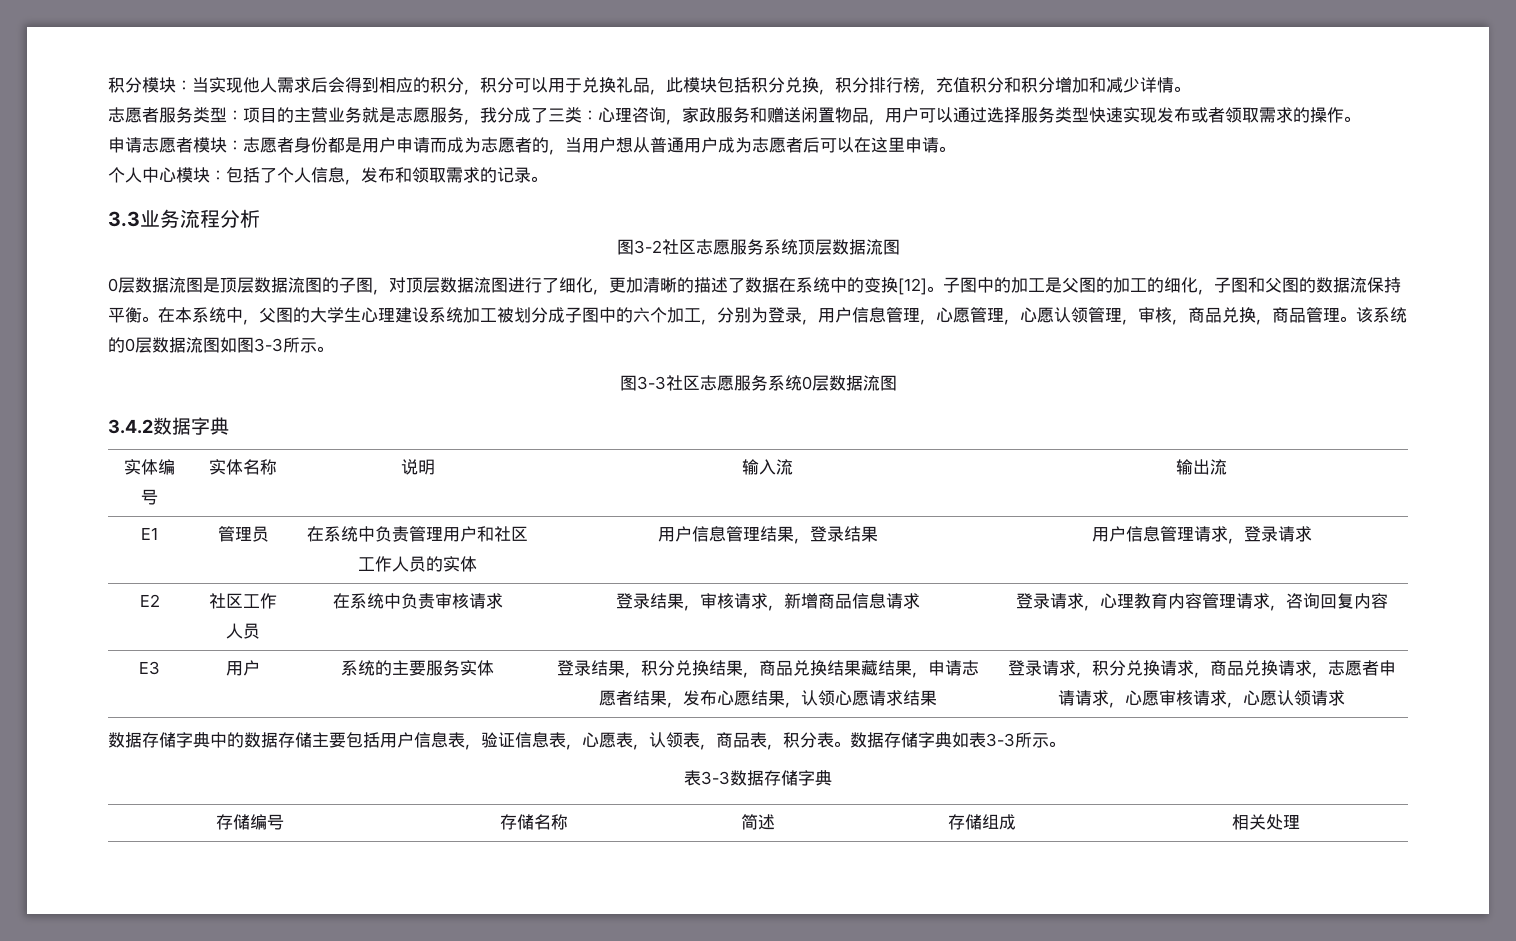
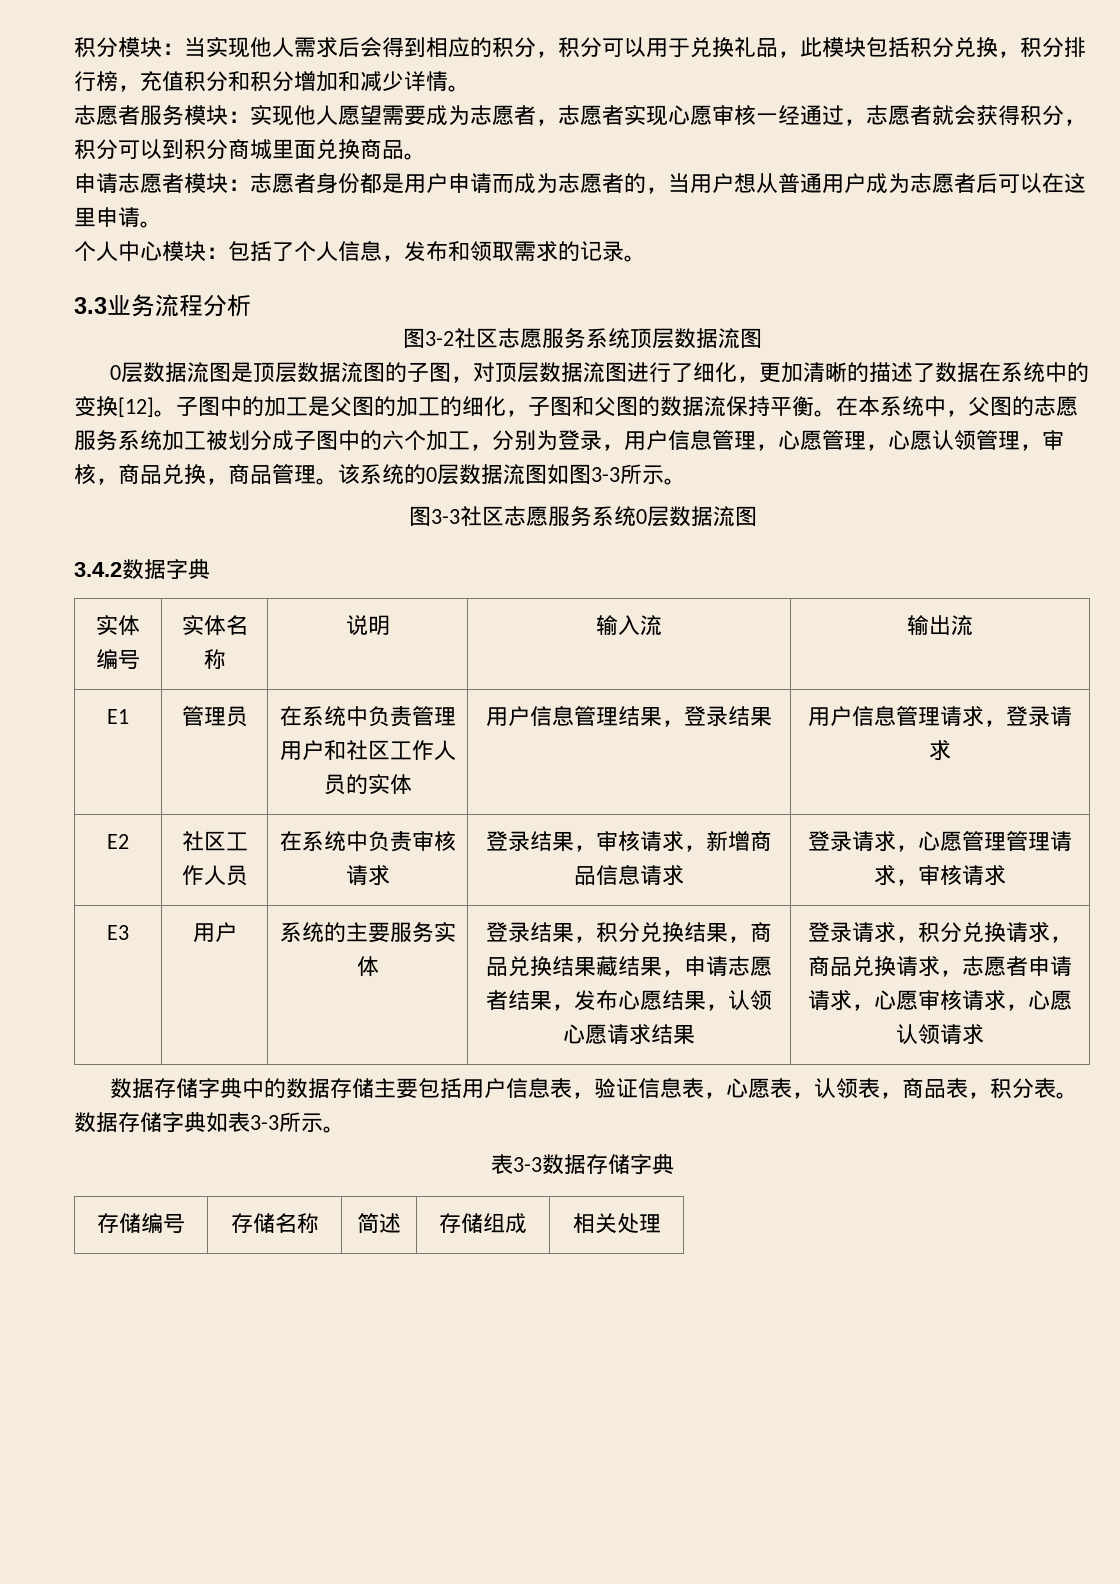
[193,107,1344,125] 类型：项目的主营业务就是志愿服务，我分成了三类：心理咨询，家政服务和赠送闲置物品，用户可以通过选择服务类型快速实现发布或者领取需求的操作 -> [184,105,1086,126] [74,139,404,160] 模块：实现他人愿望需要成为志愿者，志愿者实现心愿审核一经通过，志愿者就会获得积分，积分可以到积分商城里面兑换商品
[310,307,429,323] 大学生心理建设 -> [1034,396,1078,416] [74,430,118,451] 志愿服务
[1116,593,1388,611] 理教育内容管理请求，咨询回复内容 -> [940,831,1072,851] [874,865,1006,886] 愿管理管理请求，审核请求

